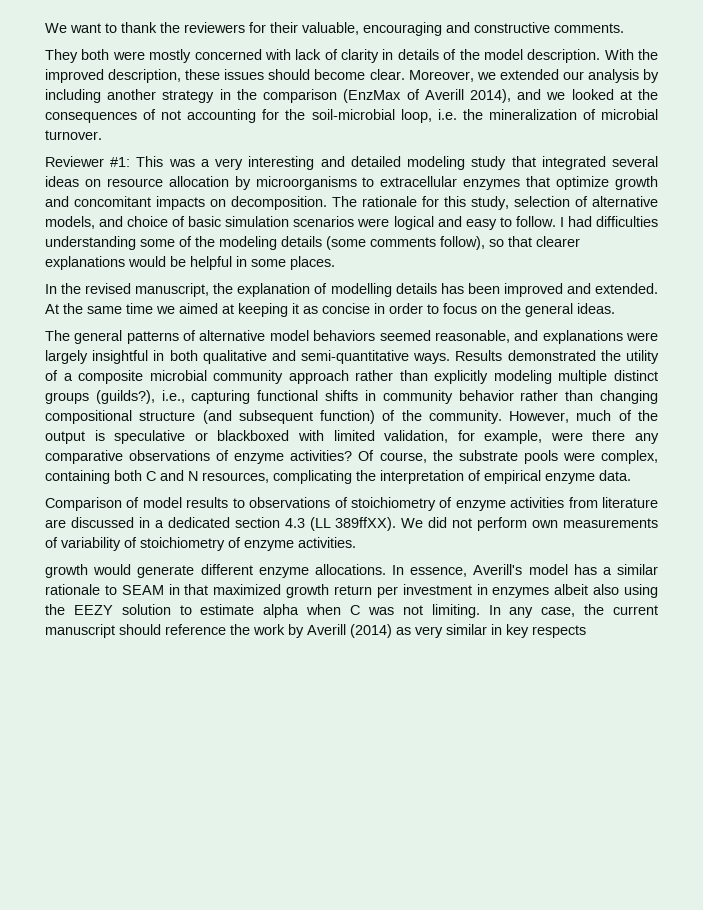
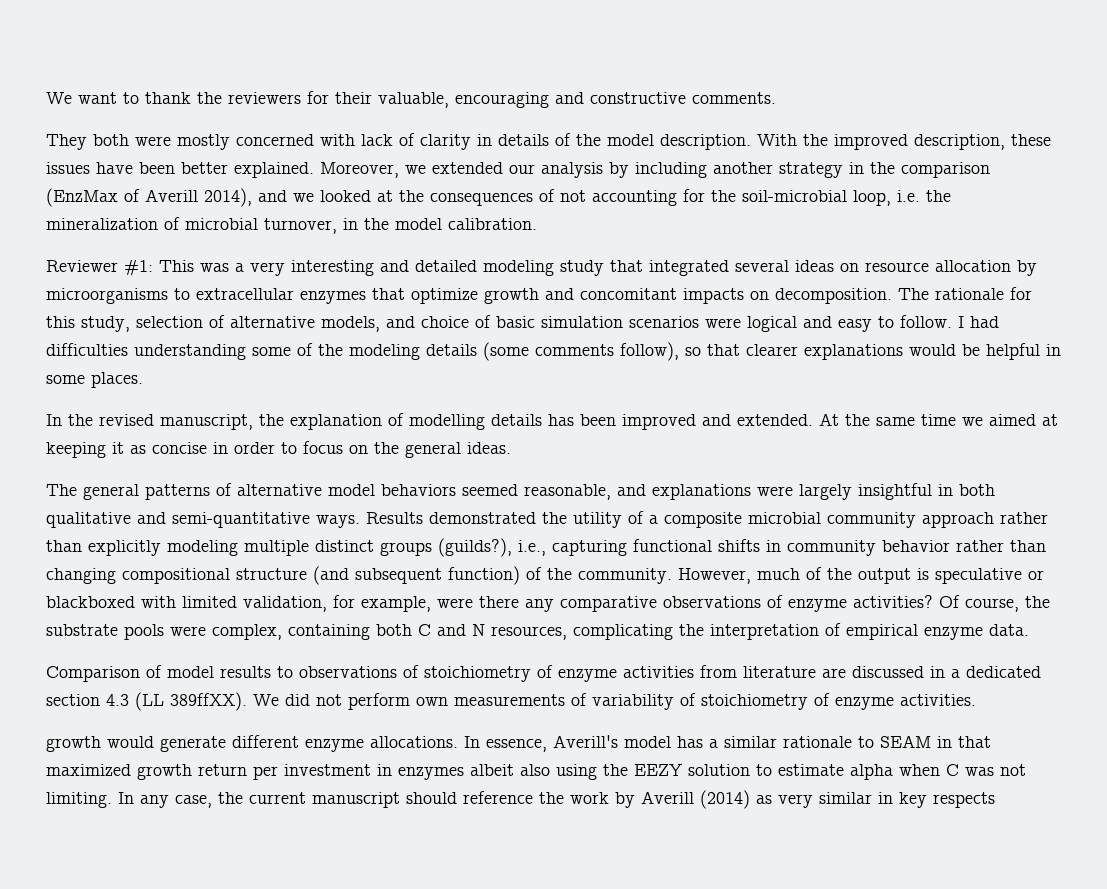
[268,69,405,80] should become clear. -> [96,162,314,178] have been better explained.
[45,130,102,140] turnover. -> [264,218,537,234] turnover, in the model calibration.

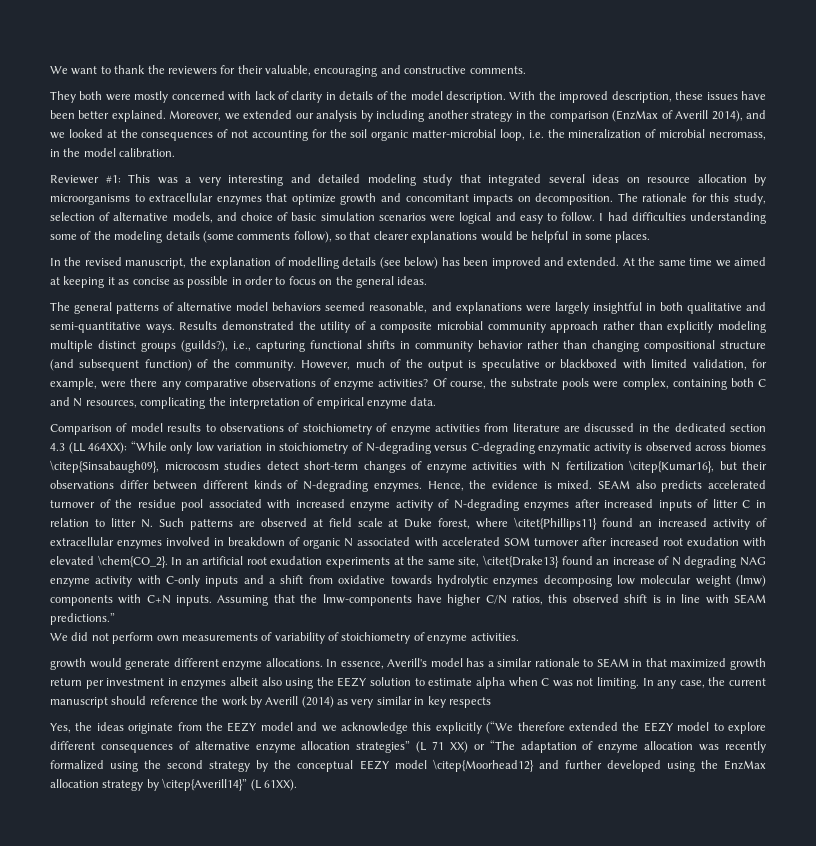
[742,190,847,202] soil-microbial -> [350,129,497,141] soil organic matter-microbial
[264,218,337,234] turnover, -> [709,132,767,140] necromass,
(542, 420) none -> [379,257,439,269] (see below)
(207, 448) none -> [172,276,229,288] as possible
[951,669,960,678] a -> [653,423,671,432] the
[170,692,247,711] 389ffXX). -> [88,441,766,454] [50,460,767,473] [50,480,766,492] [50,499,766,511] [50,517,768,530] [50,537,766,549] [50,555,766,568] [50,575,767,587] [50,594,766,606] [50,613,115,625] 464XX): “While only low variation in stoichiometry of N-degrading versus C-degrading enzymatic activity is observed across biomes \citep{Sinsabaugh09}, microcosm studies detect short-term changes of enzyme activities with N fertilization \citep{Kumar16}, but their observations differ between different kinds of N-degrading enzymes. Hence, the evidence is mixed. SEAM also predicts accelerated turnover of the residue pool associated with increased enzyme activity of N-degrading enzymes after increased inputs of litter C in relation to litter N. Such patterns are observed at field scale at Duke forest, where \citet{Phillips11} found an increased activity of extracellular enzymes involved in breakdown of organic N associated with accelerated SOM turnover after increased root exudation with elevated \chem{CO_2}. In an artificial root exudation experiments at the same site, \citet{Drake13} found an increase of N degrading NAG enzyme activity with C-only inputs and a shift from oxidative towards hydrolytic enzymes decomposing low molecular weight (lmw) components with C+N inputs. Assuming that the lmw-components have higher C/N ratios, this observed shift is in line with SEAM predictions.” //
(995, 800) none -> [50,721,766,734] [50,740,766,753] [50,759,766,772] [50,778,297,791] // Yes, the ideas originate from the EEZY model and we acknowledge this explicitly (“We therefore extended the EEZY model to explore different consequences of alternative enzyme allocation strategies” (L 71 XX) or “The adaptation of enzyme allocation was recently formalized using the second strategy by the conceptual EEZY model \citep{Moorhead12} and further developed using the EnzMax allocation strategy by \citep{Averill14}” (L 61XX).

